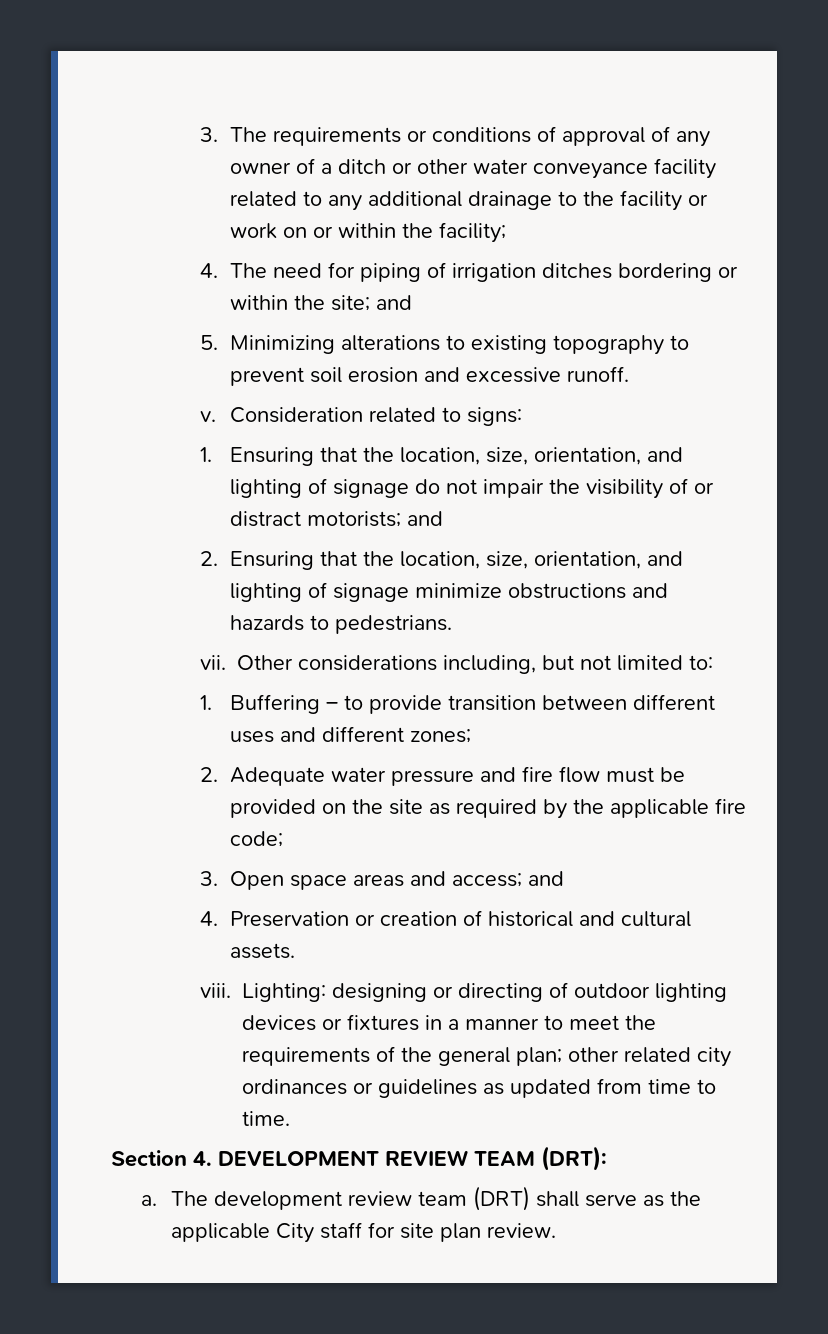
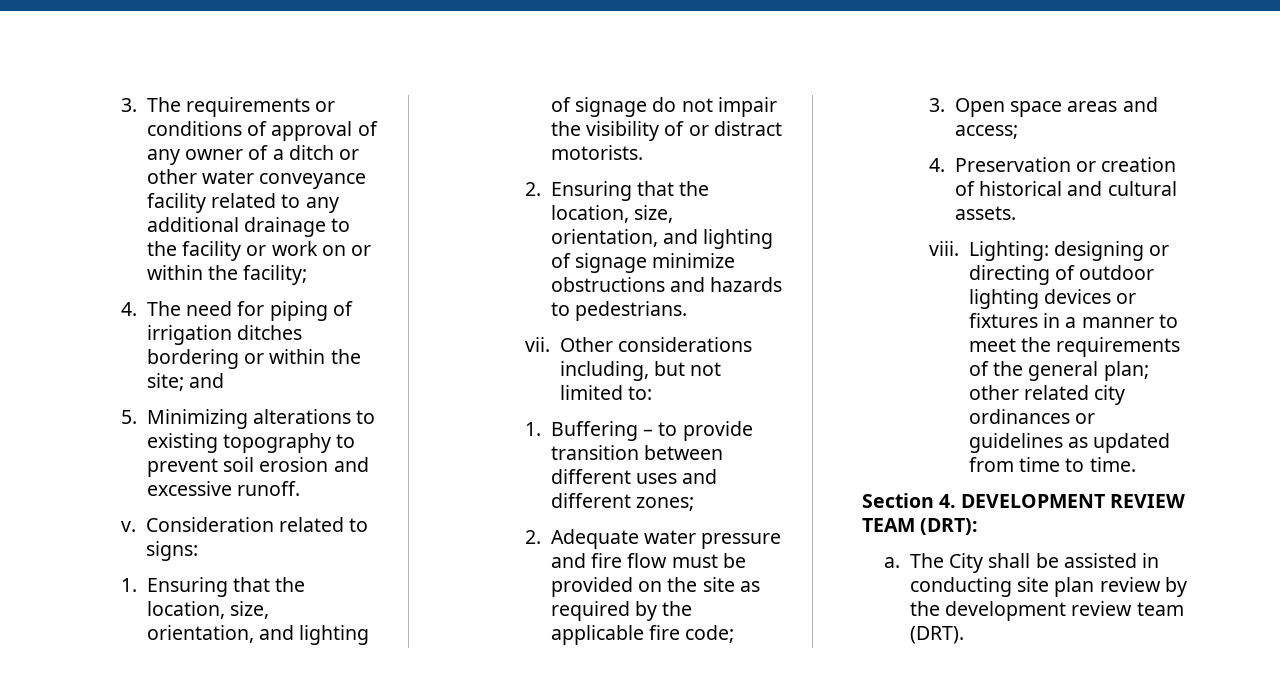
[307,511,444,527] motorists; and -> [550,145,643,160] motorists.
[528,871,565,886] and -> (1018, 132) none
[213,1186,701,1211] [170,1222,556,1243] development review team (DRT) shall serve as the applicable City staff for site plan review. -> [949,553,1160,573] [909,577,1187,597] [909,601,1184,621] [909,626,964,644] City shall be assisted in conducting site plan review by the development review team (DRT).

